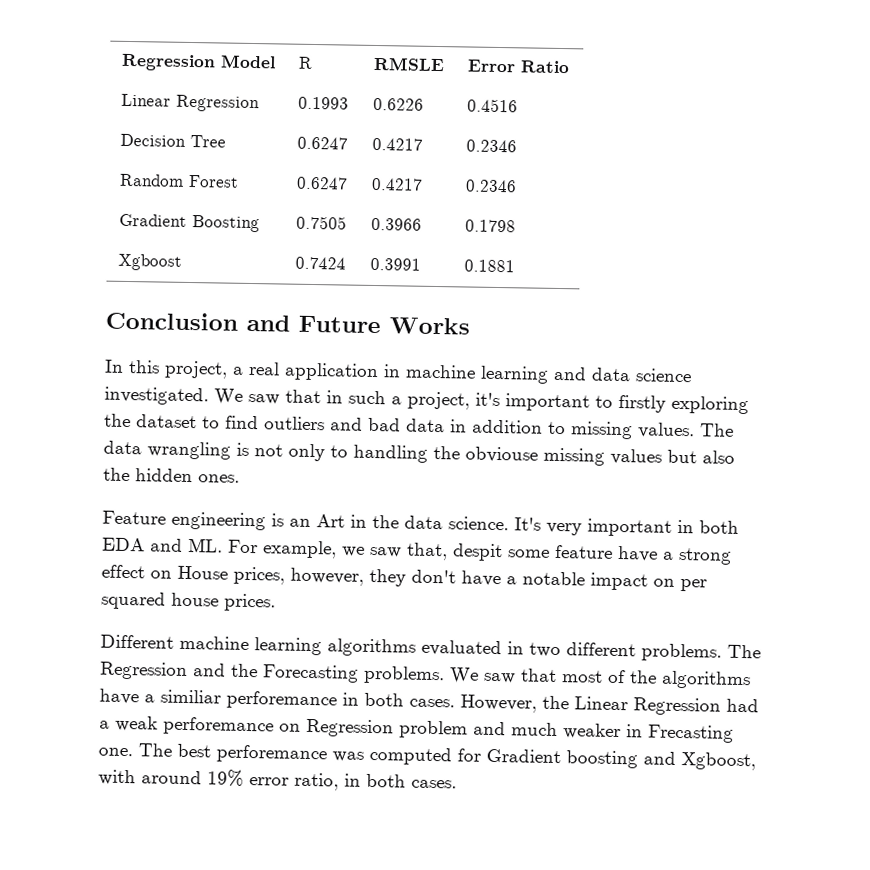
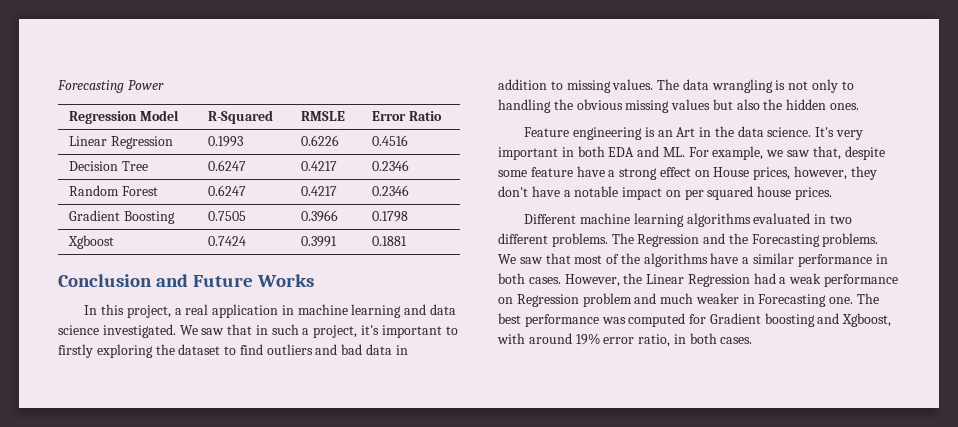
(120, 62) none -> [57,80,164,93] Forecasting Power //
[297,56,313,69] R -> [208,110,274,124] R-Squared
[465,446,538,463] obviouse -> [576,99,623,110] obvious
[452,543,503,562] despit -> [844,146,885,160] despite
[160,689,337,710] similiar perforemance -> [753,253,872,267] similar performance
[163,716,274,736] perforemance -> [824,274,899,287] performance
[648,724,734,743] Frecasting -> [758,294,827,307] Forecasting
[216,744,327,764] perforemance -> [524,314,599,327] performance

